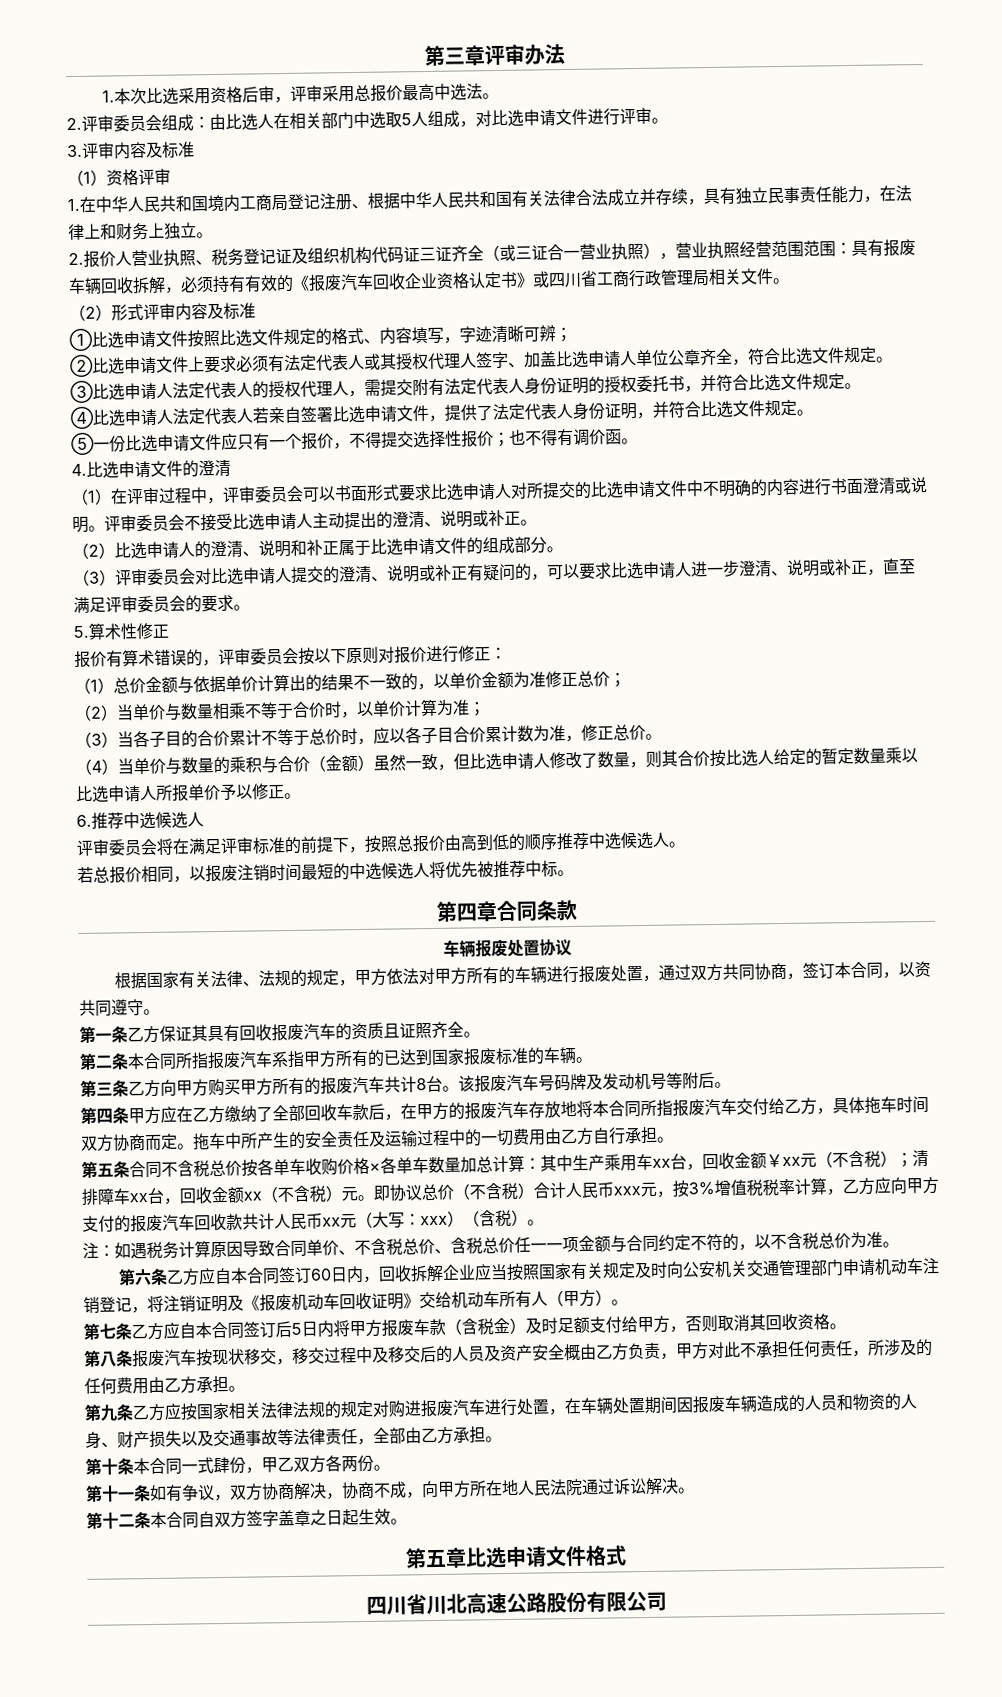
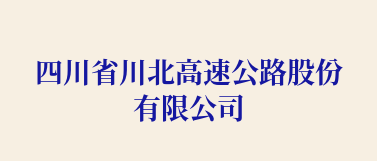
[423,43,565,67] [102,83,500,105] [66,107,668,132] [67,141,195,160] [67,168,171,187] [67,185,912,213] [68,222,213,241] [68,239,916,268] [68,268,790,295] [69,302,256,322] [69,325,572,352] [69,346,893,378] [70,373,861,404] [70,399,813,430] [71,428,638,456] [71,459,231,479] [71,476,928,506] [72,509,537,534] [72,536,563,560] [73,558,916,587] [73,594,250,614] [73,622,169,640] [74,645,507,669] [74,670,626,695] [74,698,486,722] [75,724,662,749] [75,747,918,776] [76,783,301,803] [76,811,204,830] [76,831,686,856] [77,860,574,884] [435,899,578,922] [442,938,572,958] [114,960,932,990] [79,999,160,1017] [79,1021,480,1044] [79,1046,593,1070] [80,1072,731,1098] [80,1095,929,1125] [81,1126,674,1152] [81,1149,929,1179] [81,1176,939,1206] [82,1209,544,1233] [82,1231,899,1260] [118,1257,941,1286] [83,1289,628,1314] [83,1313,846,1341] [84,1338,933,1368] [84,1375,245,1395] [84,1393,917,1422] [85,1426,502,1449] [85,1454,390,1475] [85,1477,695,1502] [86,1508,407,1529] [404,1545,627,1569] 第三章评审办法 // 1.本次比选采用资格后审，评审采用总报价最高中选法。 // 2.评审委员会组成：由比选人在相关部门中选取5人组成，对比选申请文件进行评审。 // 3.评审内容及标准 // （1）资格评审 // 1.在中华人民共和国境内工商局登记注册、根据中华人民共和国有关法律合法成立并存续，具有独立民事责任能力，在法律上和财务上独立。 // 2.报价人营业执照、税务登记证及组织机构代码证三证齐全（或三证合一营业执照），营业执照经营范围范围：具有报废车辆回收拆解，必须持有有效的《报废汽车回收企业资格认定书》或四川省工商行政管理局相关文件。 // （2）形式评审内容及标准 // ①比选申请文件按照比选文件规定的格式、内容填写，字迹清晰可辨； // ②比选申请文件上要求必须有法定代表人或其授权代理人签字、加盖比选申请人单位公章齐全，符合比选文件规定。 // ③比选申请人法定代表人的授权代理人，需提交附有法定代表人身份证明的授权委托书，并符合比选文件规定。 // ④比选申请人法定代表人若亲自签署比选申请文件，提供了法定代表人身份证明，并符合比选文件规定。 // ⑤一份比选申请文件应只有一个报价，不得提交选择性报价；也不得有调价函。 // 4.比选申请文件的澄清 // （1）在评审过程中，评审委员会可以书面形式要求比选申请人对所提交的比选申请文件中不明确的内容进行书面澄清或说明。评审委员会不接受比选申请人主动提出的澄清、说明或补正。 // （2）比选申请人的澄清、说明和补正属于比选申请文件的组成部分。 // （3）评审委员会对比选申请人提交的澄清、说明或补正有疑问的，可以要求比选申请人进一步澄清、说明或补正，直至满足评审委员会的要求。 // 5.算术性修正 // 报价有算术错误的，评审委员会按以下原则对报价进行修正： // （1）总价金额与依据单价计算出的结果不一致的，以单价金额为准修正总价； // （2）当单价与数量相乘不等于合价时，以单价计算为准； // （3）当各子目的合价累计不等于总价时，应以各子目合价累计数为准，修正总价。 // （4）当单价与数量的乘积与合价（金额）虽然一致，但比选申请人修改了数量，则其合价按比选人给定的暂定数量乘以比选申请人所报单价予以修正。 // 6.推荐中选候选人 // 评审委员会将在满足评审标准的前提下，按照总报价由高到低的顺序推荐中选候选人。 // 若总报价相同，以报废注销时间最短的中选候选人将优先被推荐中标。 // 第四章合同条款 // 车辆报废处置协议 // 根据国家有关法律、法规的规定，甲方依法对甲方所有的车辆进行报废处置，通过双方共同协商，签订本合同，以资共同遵守。 // 第一条乙方保证其具有回收报废汽车的资质且证照齐全。 // 第二条本合同所指报废汽车系指甲方所有的已达到国家报废标准的车辆。 // 第三条乙方向甲方购买甲方所有的报废汽车共计8台。该报废汽车号码牌及发动机号等附后。 // 第四条甲方应在乙方缴纳了全部回收车款后，在甲方的报废汽车存放地将本合同所指报废汽车交付给乙方，具体拖车时间双方协商而定。拖车中所产生的安全责任及运输过程中的一切费用由乙方自行承担。 // 第五条合同不含税总价按各单车收购价格×各单车数量加总计算：其中生产乘用车xx台，回收金额￥xx元（不含税）；清排障车xx台，回收金额xx（不含税）元。即协议总价（不含税）合计人民币xxx元，按3%增值税税率计算，乙方应向甲方支付的报废汽车回收款共计人民币xx元（大写：xxx）（含税）。 // 注：如遇税务计算原因导致合同单价、不含税总价、含税总价任一一项金额与合同约定不符的，以不含税总价为准。 // 第六条乙方应自本合同签订60日内，回收拆解企业应当按照国家有关规定及时向公安机关交通管理部门申请机动车注销登记，将注销证明及《报废机动车回收证明》交给机动车所有人（甲方）。 // 第七条乙方应自本合同签订后5日内将甲方报废车款（含税金）及时足额支付给甲方，否则取消其回收资格。 // 第八条报废汽车按现状移交，移交过程中及移交后的人员及资产安全概由乙方负责，甲方对此不承担任何责任，所涉及的任何费用由乙方承担。 // 第九条乙方应按国家相关法律法规的规定对购进报废汽车进行处置，在车辆处置期间因报废车辆造成的人员和物资的人身、财产损失以及交通事故等法律责任，全部由乙方承担。 // 第十条本合同一式肆份，甲乙双方各两份。 // 第十一条如有争议，双方协商解决，协商不成，向甲方所在地人民法院通过诉讼解决。 // 第十二条本合同自双方签字盖章之日起生效。 // 第五章比选申请文件格式 // -> (34, 72) none

